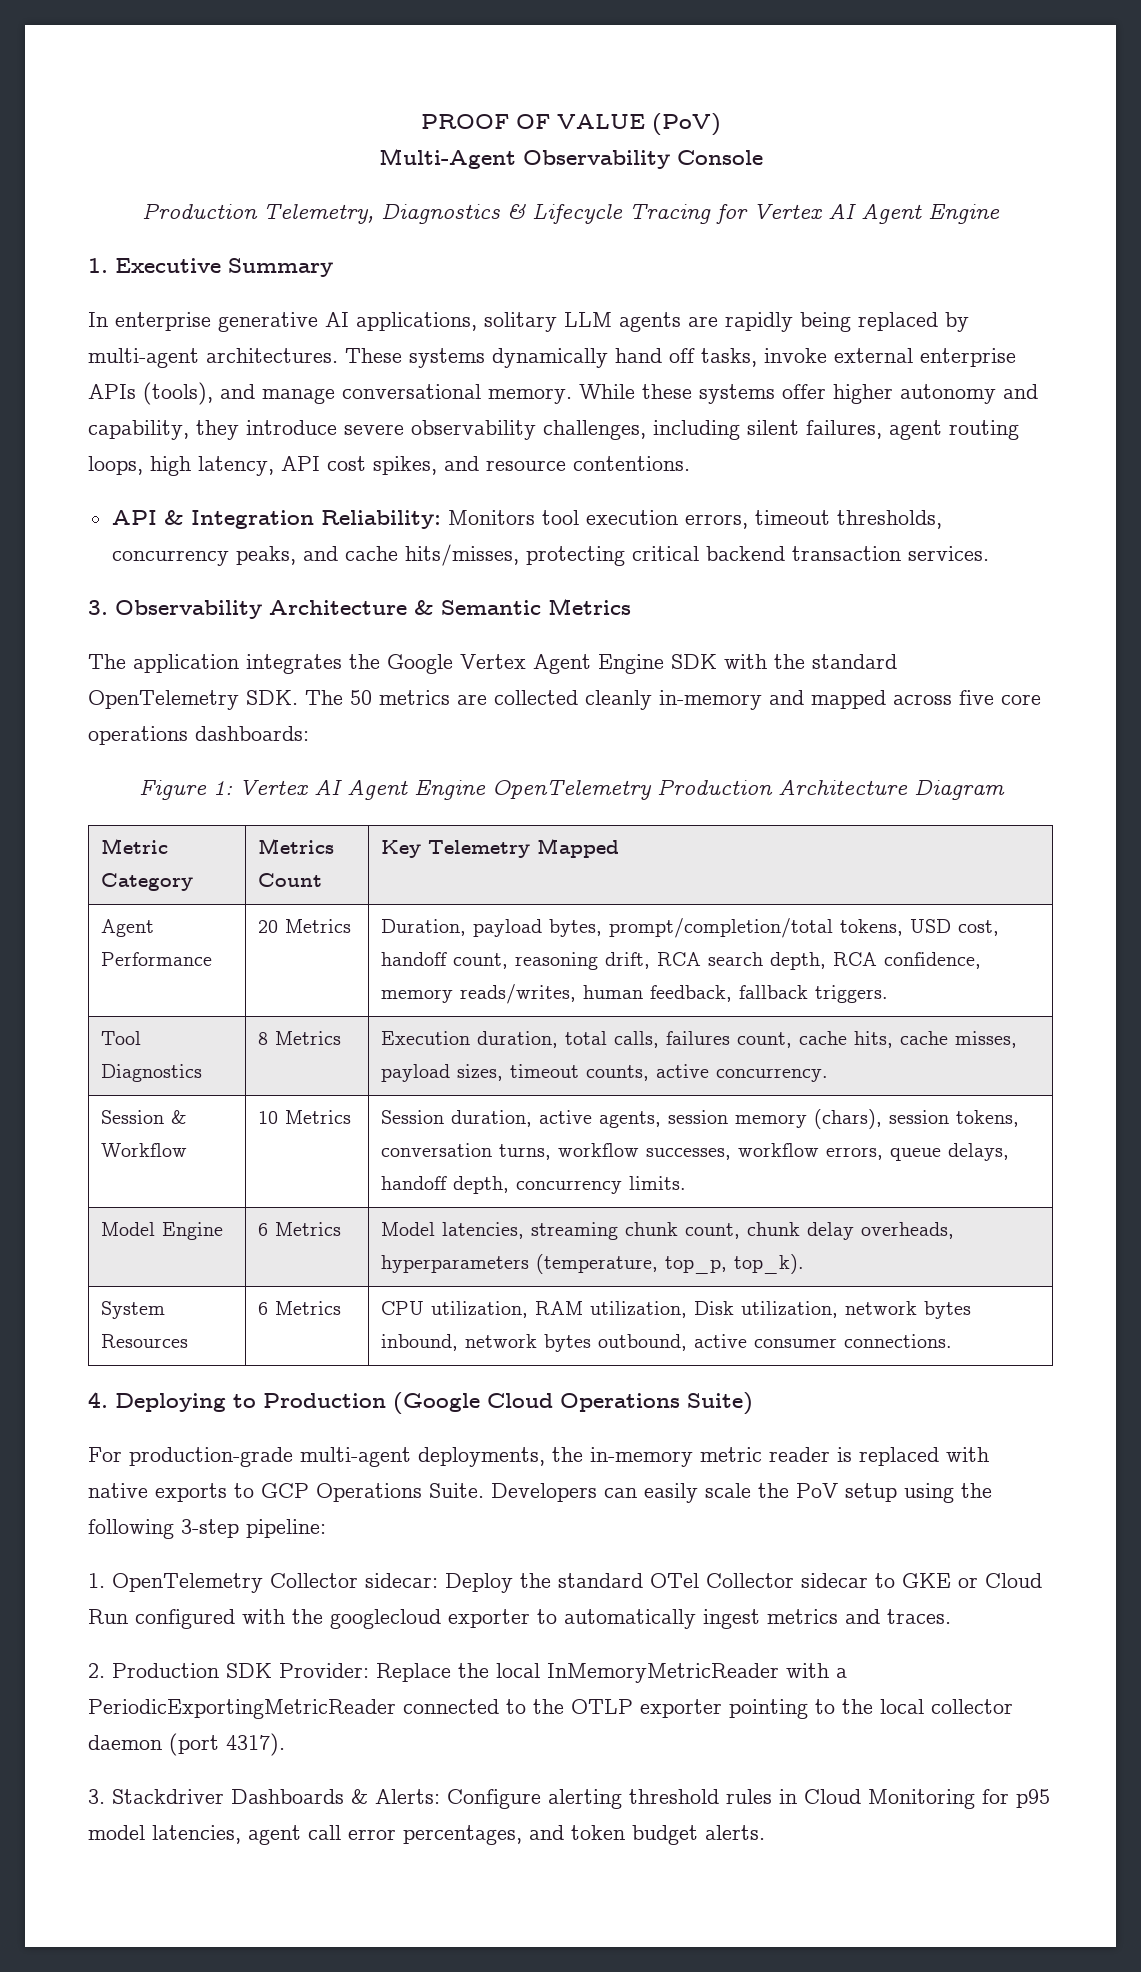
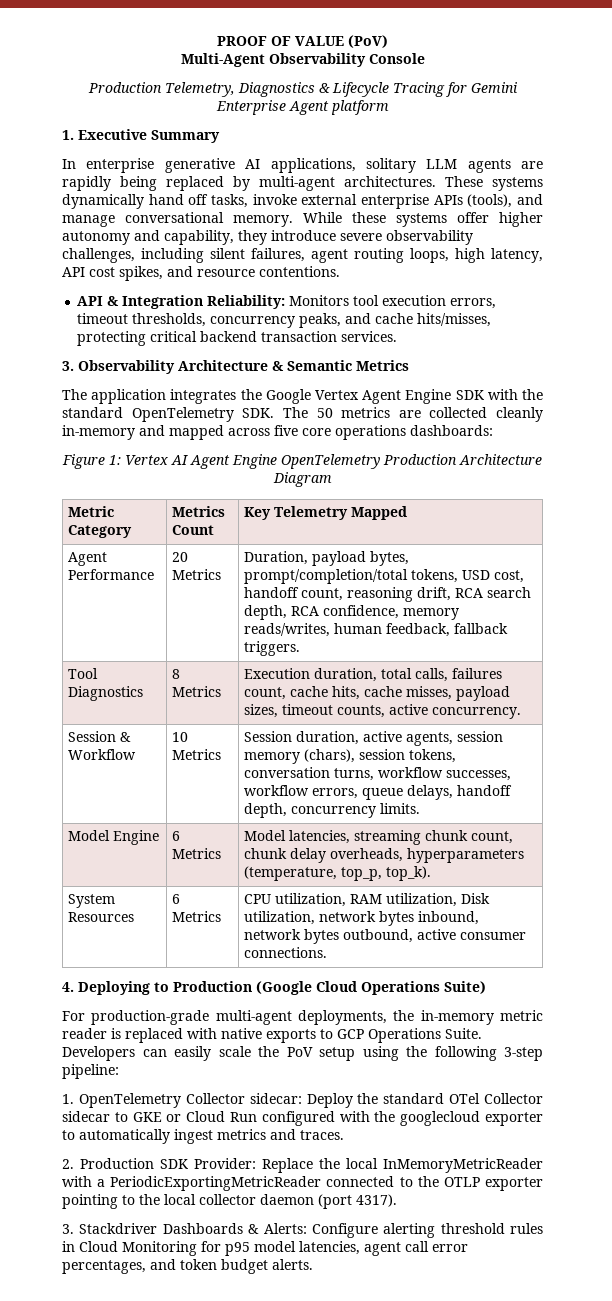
[753,203,1000,224] Vertex AI Agent Engine -> [470,82,518,93] [215,100,389,115] Gemini Enterprise Agent platform

